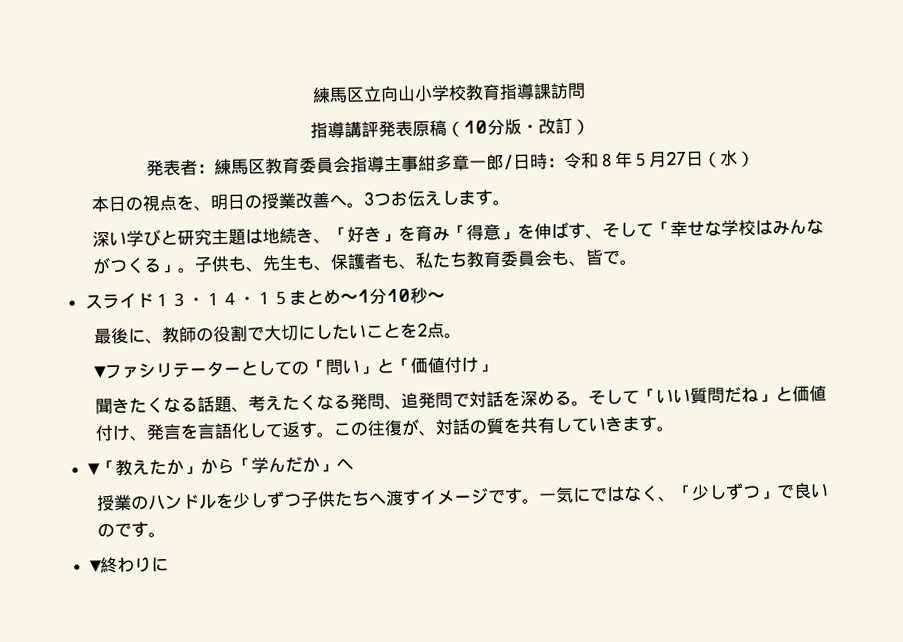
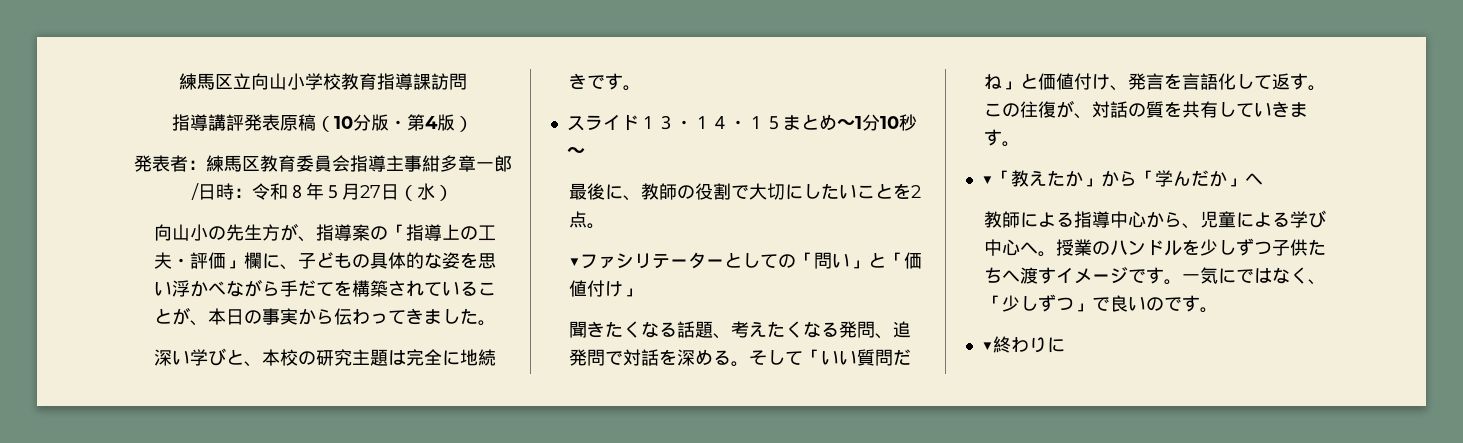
[537,117,573,135] 改訂 -> [407,114,455,131] 第4版
[90,189,493,213] 本日の視点を、明日の授業改善へ。3つお伝えします -> [153,223,496,242] [153,252,496,270] [153,279,496,297] [153,307,478,326] 向山小の先生方が、指導案の「指導上の工夫・評価」欄に、子どもの具体的な姿を思い浮かべながら手だてを構築されていることが、本日の事実から伝わってきました
(178, 237) none -> [243,349,316,367] 、本校の
[261,218,824,245] [91,249,621,275] 地続き、「好き」を育み「得意」を伸ばす、そして「幸せな学校はみんながつくる」。子供も、先生も、保護者も、私たち教育委員会も、皆で -> [405,349,496,366] [568,73,623,90] 完全に地続きです
(354, 464) none -> [983,210,1326,229] [983,239,1056,257] 教師による指導中心から、児童による学び中心へ。

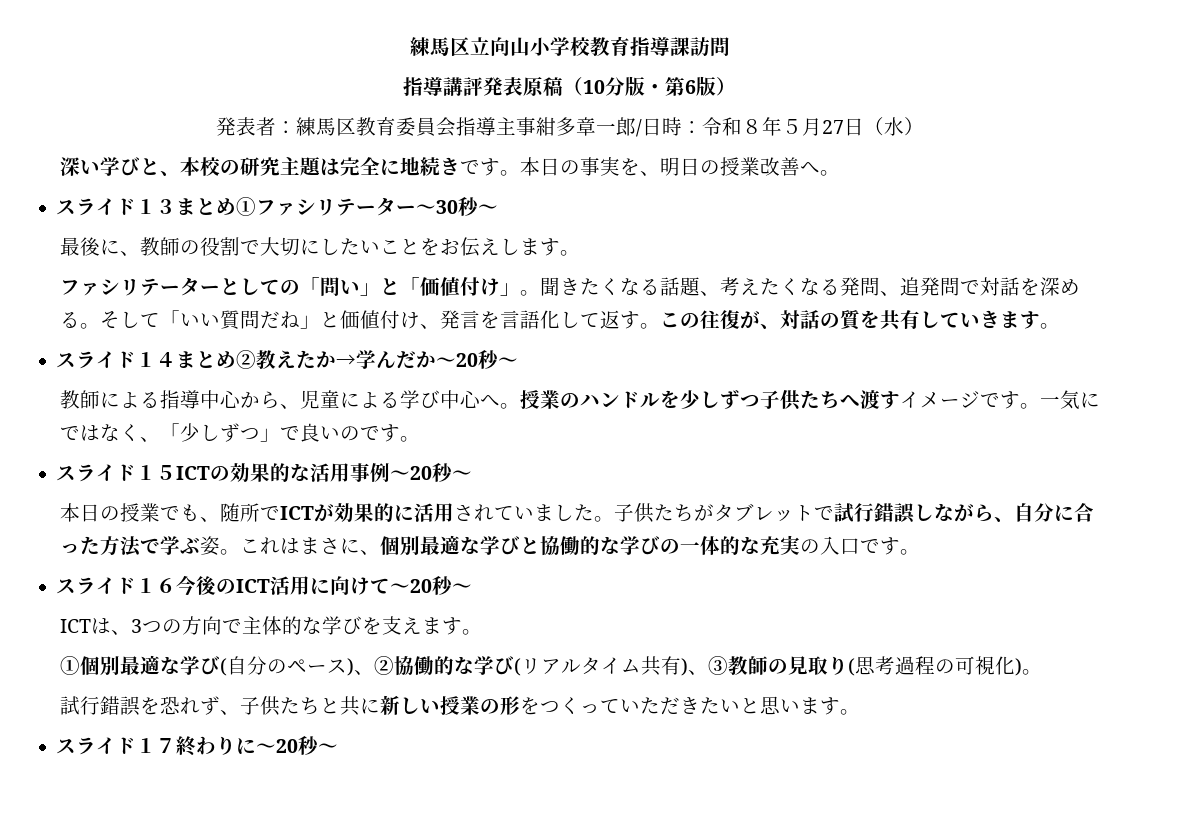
[425,116,438,129] 4 -> [685,80,696,94] 6
[153,223,496,242] [153,252,496,270] [153,279,496,297] [153,307,496,326] // 向山小の先生方が、指導案の「指導上の工夫・評価」欄に、子どもの具体的な姿を思い浮かべながら手だてを構築されていることが、本日の事実から伝わってきました。 -> (924, 126) none
[566,114,899,131] // スライド１３・１４・１５まとめ〜1分10 -> [519,157,840,176] [56,197,459,216] 本日の事実を、明日の授業改善へ。 // スライド１３まとめ①ファシリテーター〜30
[910,185,921,198] [568,211,605,229] [568,258,580,267] 2点。 // ▼ -> [439,237,580,257] お伝えします。 //
(641, 292) // -> [519,290,540,296] 。
[981,170,1263,187] ▼「教えたか」から「学んだか」へ -> [56,350,519,369] スライド１４まとめ②教えたか→学んだか〜20秒〜
[981,336,1065,353] ▼終わりに -> [56,463,473,482] [59,503,1094,523] [59,535,920,557] [56,575,473,596] [59,616,482,635] [59,655,1042,676] [59,695,860,716] [56,736,339,756] スライド１５ICTの効果的な活用事例〜20秒〜 // 本日の授業でも、随所でICTが効果的に活用されていました。子供たちがタブレットで試行錯誤しながら、自分に合った方法で学ぶ姿。これはまさに、個別最適な学びと協働的な学びの一体的な充実の入口です。 // スライド１６今後のICT活用に向けて〜20秒〜 // ICTは、3つの方向で主体的な学びを支えます。 // ①個別最適な学び(自分のペース)、②協働的な学び(リアルタイム共有)、③教師の見取り(思考過程の可視化)。 // 試行錯誤を恐れず、子供たちと共に新しい授業の形をつくっていただきたいと思います。 // スライド１７終わりに〜20秒〜

